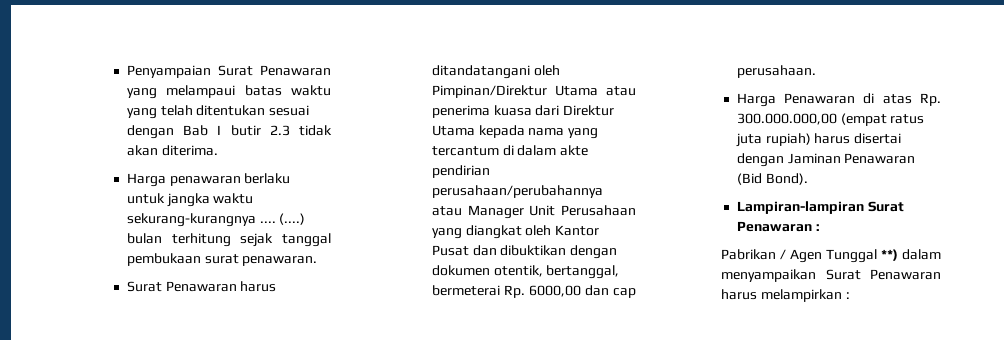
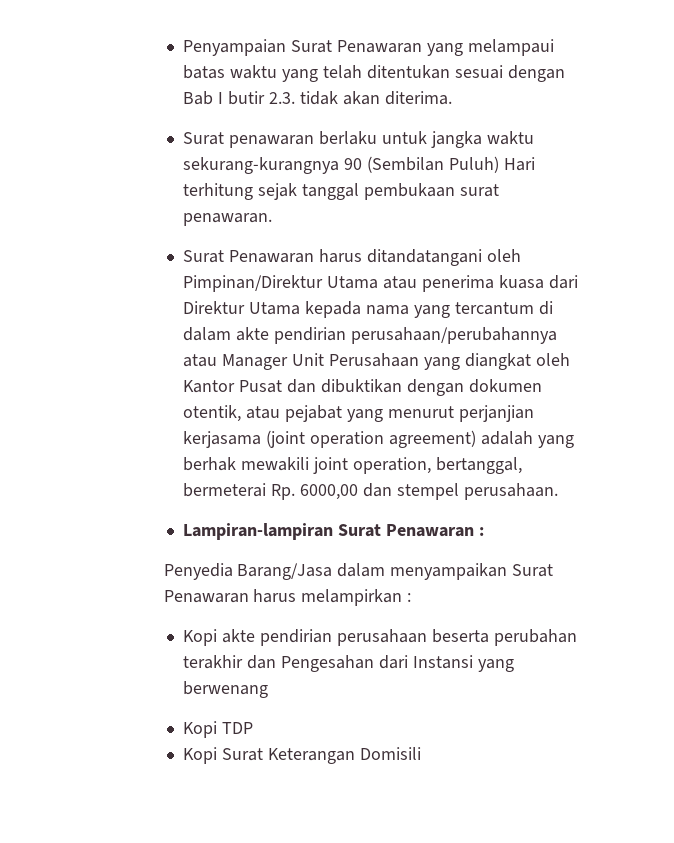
[269,125,290,136] 2.3 -> [268,92,295,104] 2.3.
[126,173,166,187] Harga -> [183,132,225,145] Surat
[259,213,306,225] [126,233,162,244] .... (....) bulan -> [344,156,535,173] 90 (Sembilan Puluh) Hari
(543, 271) none -> [246,405,534,422] [183,430,574,448] [183,457,431,474] atau pejabat yang menurut perjanjian kerjasama (joint operation agreement) adalah yang berhak mewakili joint operation,
[613,288,636,298] cap -> [396,483,459,500] stempel
[736,93,941,107] [736,113,925,126] [735,133,902,147] [736,153,916,167] [736,173,808,185] // Harga Penawaran di atas Rp. 300.000.000,00 (empat ratus juta rupiah) harus disertai dengan Jaminan Penawaran (Bid Bond). -> (558, 491) none
[721,249,899,263] Pabrikan / Agen Tunggal **) -> [163,563,333,580] Penyedia Barang/Jasa
(850, 295) none -> [183,629,577,646] [183,655,514,672] [183,681,269,698] [183,721,254,738] [183,747,421,764] // Kopi akte pendirian perusahaan beserta perubahan terakhir dan Pengesahan dari Instansi yang berwenang // Kopi TDP // Kopi Surat Keterangan Domisili

